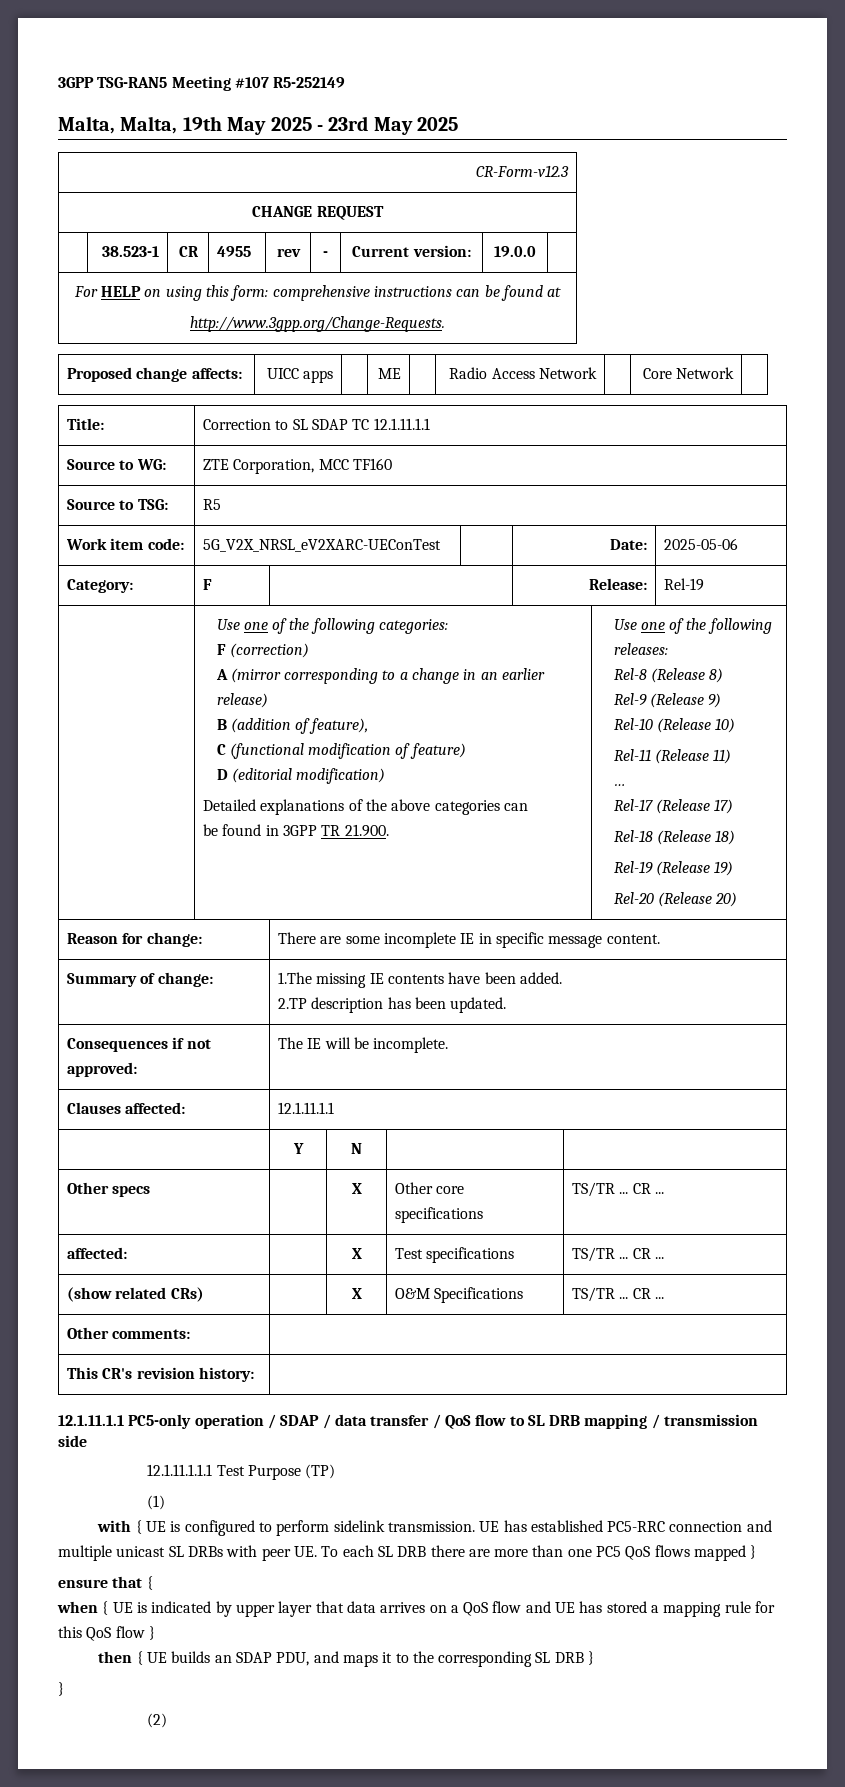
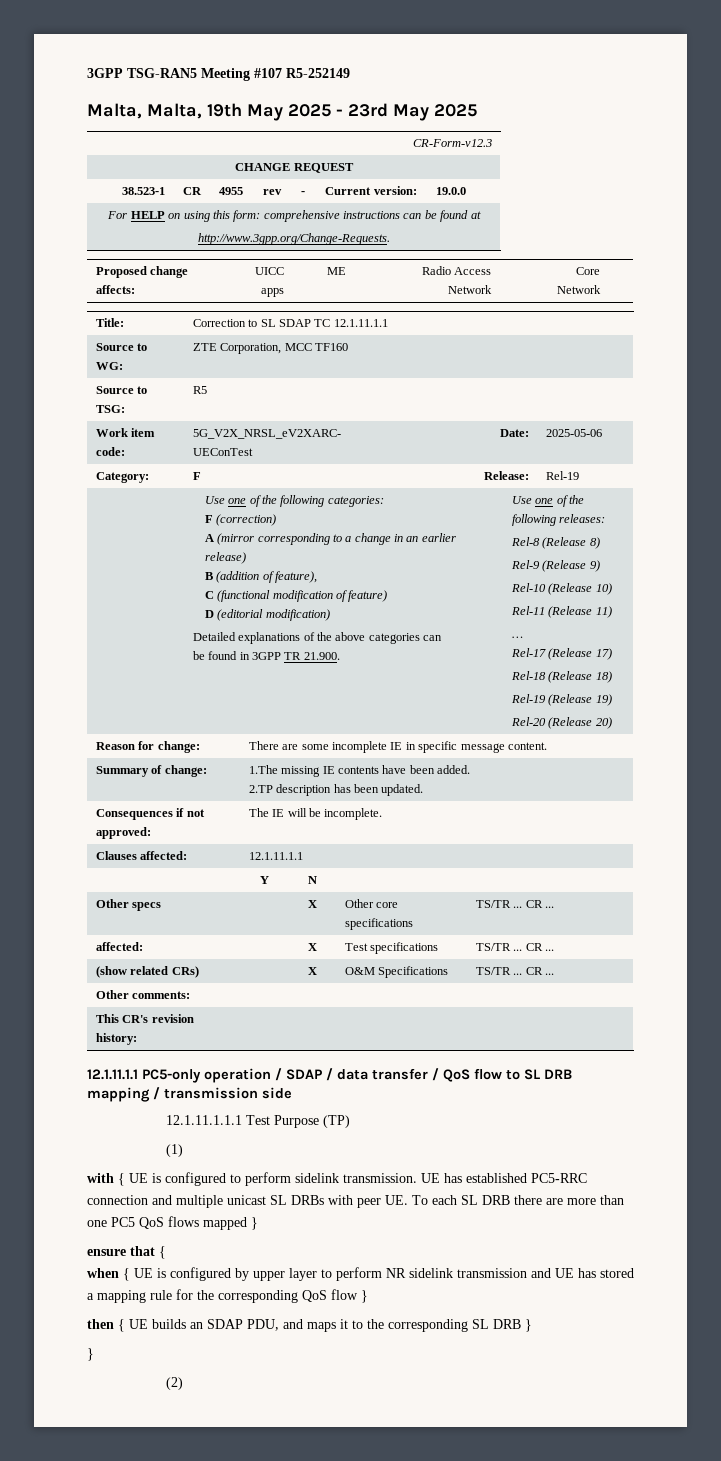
[151,1601,212,1613] indicated -> [170,1267,231,1281] configured
[315,1601,522,1616] that data arrives on a QoS flow -> [321,1267,527,1281] to perform NR sidelink transmission
[58,1626,82,1638] this -> [197,1290,298,1303] the corresponding

